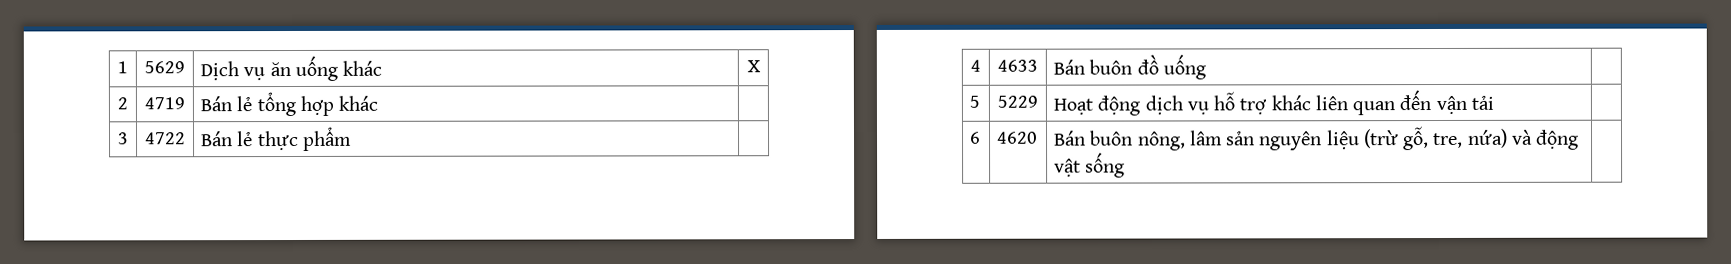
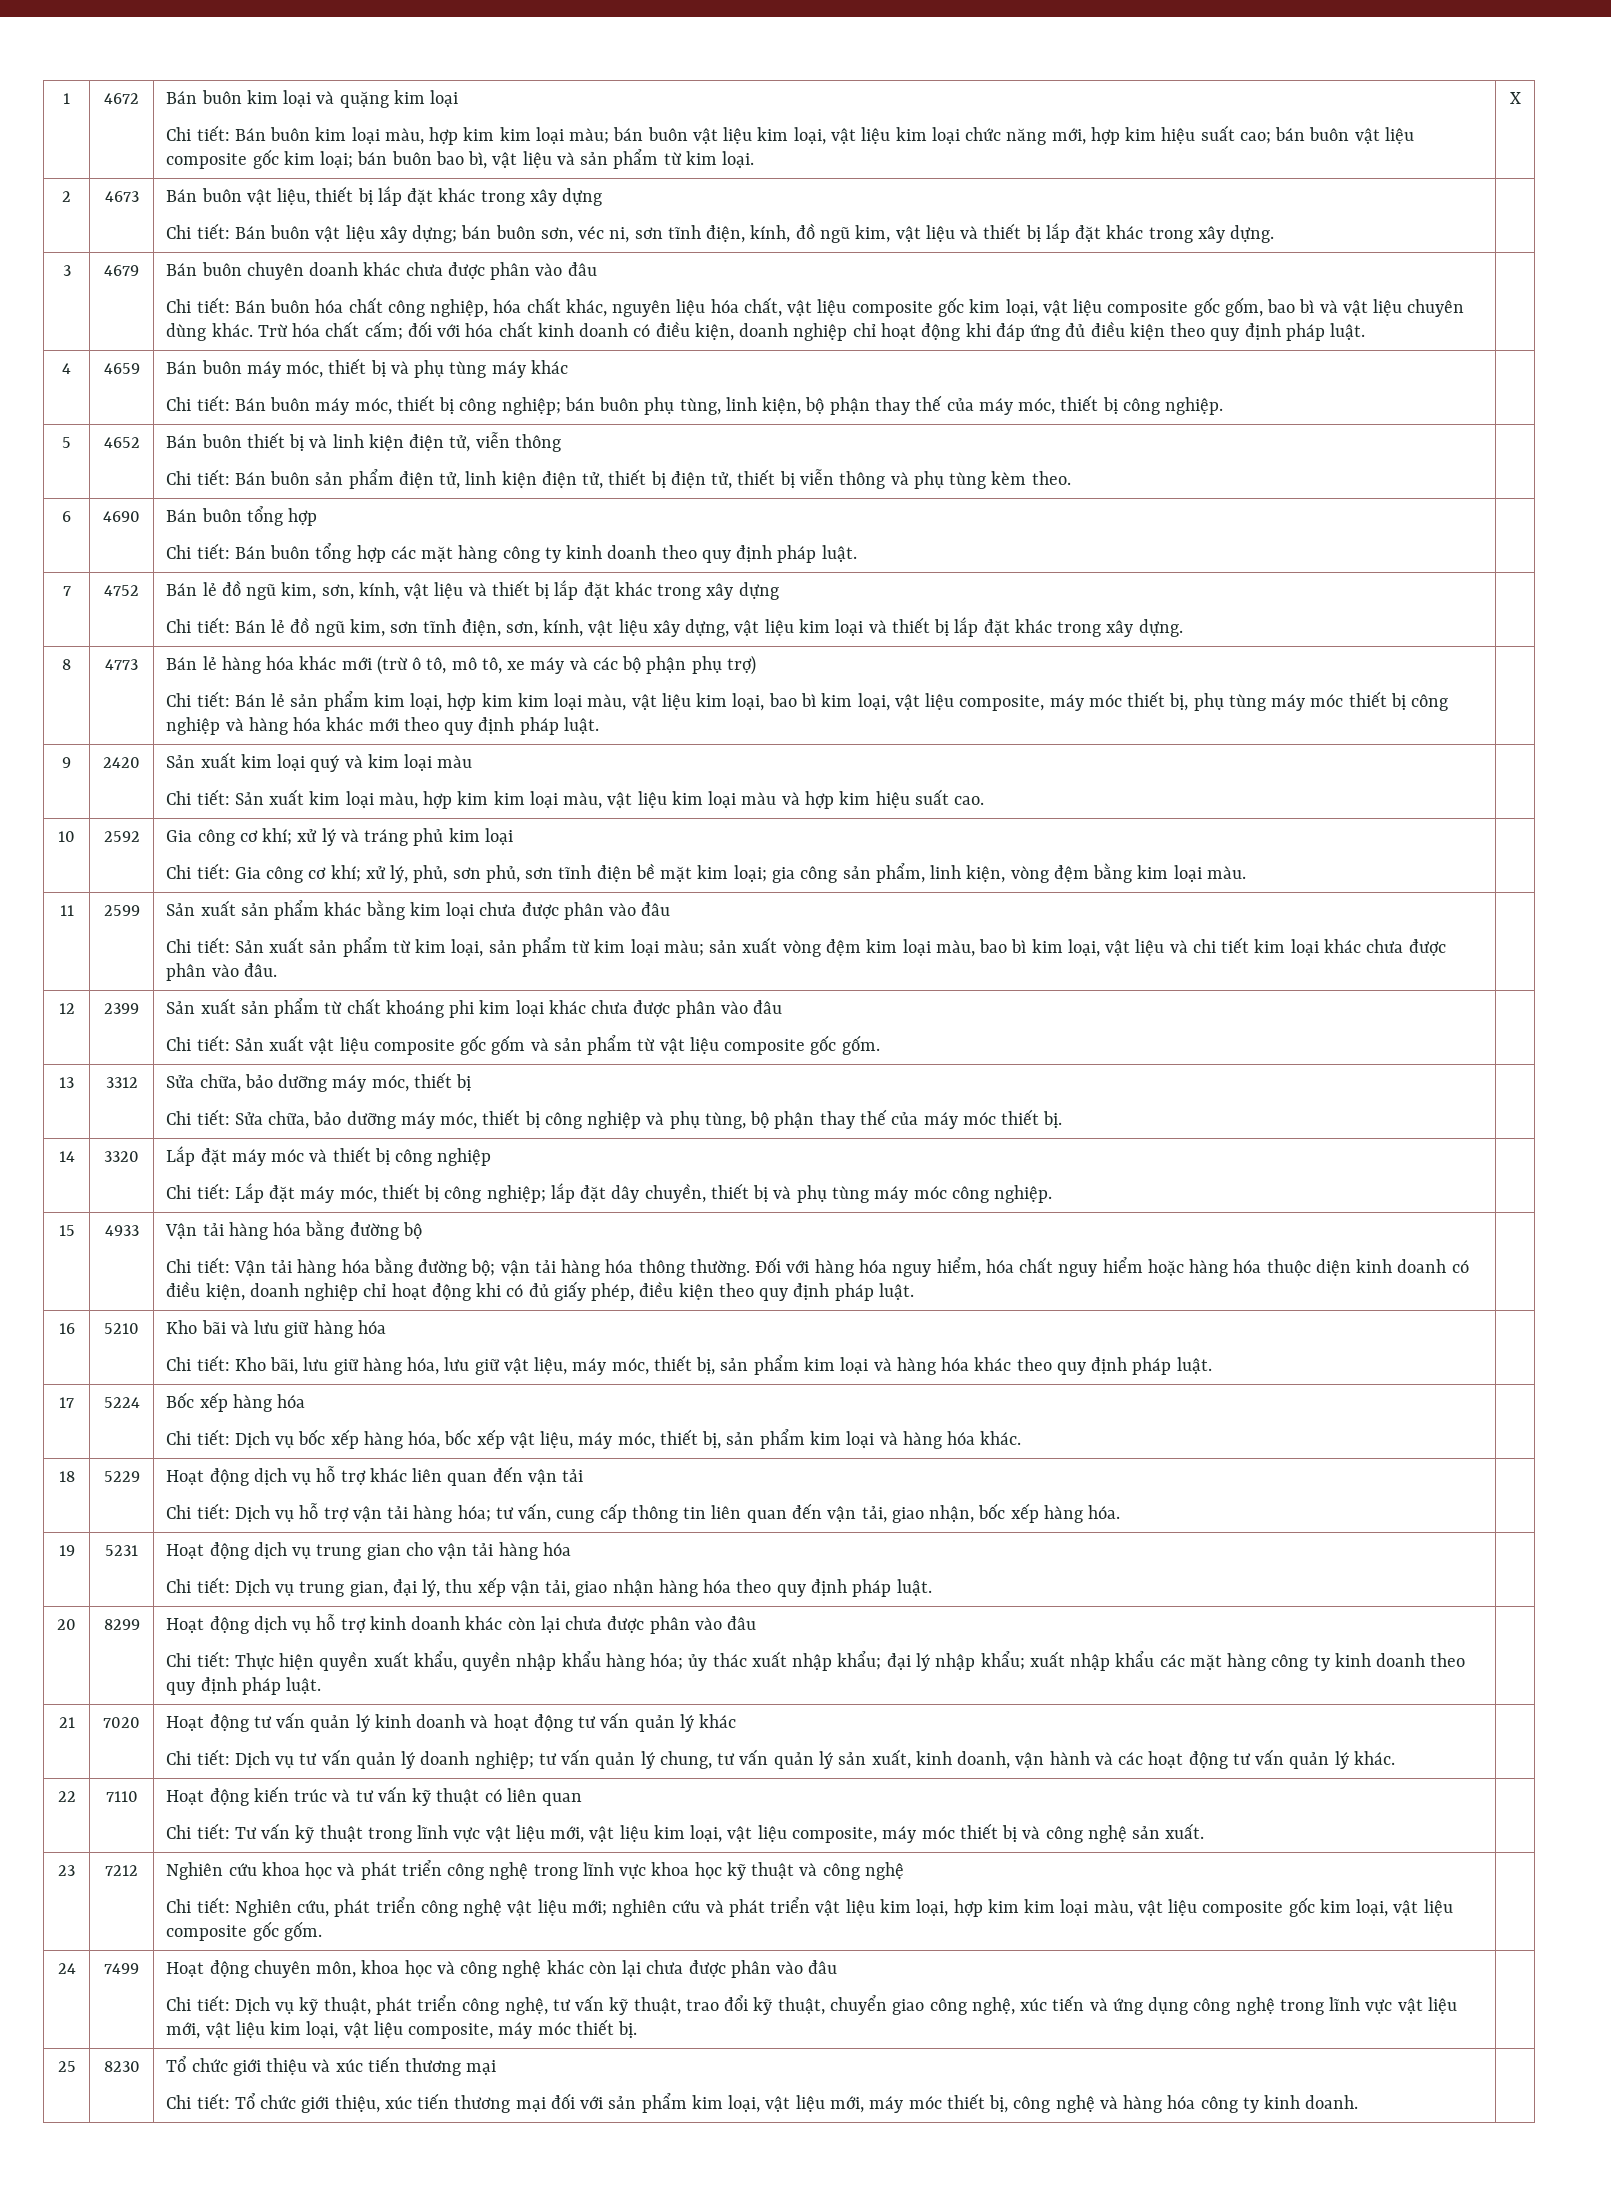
[144,61,185,74] [200,55,383,81] 5629 | Dịch vụ ăn uống khác -> [104,93,139,104] [166,90,459,108] [166,125,1414,145] [166,149,755,169] 4672 | Bán buôn kim loại và quặng kim loại // Chi tiết: Bán buôn kim loại màu, hợp kim kim loại màu; bán buôn vật liệu kim loại, vật liệu kim loại chức năng mới, hợp kim hiệu suất cao; bán buôn vật liệu composite gốc kim loại; bán buôn bao bì, vật liệu và sản phẩm từ kim loại.
[144,97,185,110] [200,91,379,117] 4719 | Bán lẻ tổng hợp khác -> [104,191,139,202] [166,186,603,206] [166,223,1275,243] 4673 | Bán buôn vật liệu, thiết bị lắp đặt khác trong xây dựng // Chi tiết: Bán buôn vật liệu xây dựng; bán buôn sơn, véc ni, sơn tĩnh điện, kính, đồ ngũ kim, vật liệu và thiết bị lắp đặt khác trong xây dựng.
[144,132,186,145] [200,126,352,151] 4722 | Bán lẻ thực phẩm -> [104,265,139,276] [166,262,597,280] [166,297,1465,317] [166,321,1366,341] 4679 | Bán buôn chuyên doanh khác chưa được phân vào đâu // Chi tiết: Bán buôn hóa chất công nghiệp, hóa chất khác, nguyên liệu hóa chất, vật liệu composite gốc kim loại, vật liệu composite gốc gốm, bao bì và vật liệu chuyên dùng khác. Trừ hóa chất cấm; đối với hóa chất kinh doanh có điều kiện, doanh nghiệp chỉ hoạt động khi đáp ứng đủ điều kiện theo quy định pháp luật.
[997,59,1038,72] [1053,54,1206,80] [969,95,981,108] 4633 | Bán buôn đồ uống | // 5 -> [103,363,140,374] [166,358,568,378] [166,395,1224,415] [62,437,71,448] [103,437,140,448] [166,432,561,452] [166,469,1071,489] [62,511,71,522] [103,511,140,522] [166,506,318,526] [166,543,857,563] [62,586,71,596] [104,585,139,596] [166,580,779,600] [166,617,1183,637] [62,659,71,670] [105,659,138,670] [166,655,757,675] [166,691,1449,711] [166,717,599,735] [62,757,71,768] [103,757,140,768] [166,752,473,772] [166,789,985,809] [58,831,75,842] [103,831,140,842] [166,828,513,846] [166,863,1246,883] [59,905,74,916] [103,905,140,916] [166,900,671,920] [166,937,1446,957] [166,963,277,981] [58,1003,75,1014] [104,1003,139,1014] [166,998,783,1018] [166,1035,880,1055] [59,1077,74,1088] [105,1077,138,1088] [166,1072,472,1092] [166,1109,1063,1129] [58,1151,75,1162] [104,1151,139,1162] [166,1146,492,1166] [166,1183,1053,1203] [58,1225,75,1236] [104,1225,139,1236] [165,1220,422,1240] [166,1257,1469,1277] [166,1281,915,1301] [58,1323,75,1334] [104,1323,139,1334] [166,1320,386,1338] [166,1355,1212,1375] [59,1397,74,1408] [103,1397,140,1408] [166,1392,306,1412] [166,1429,1022,1449] [58,1471,75,1482] 4659 | Bán buôn máy móc, thiết bị và phụ tùng máy khác // Chi tiết: Bán buôn máy móc, thiết bị công nghiệp; bán buôn phụ tùng, linh kiện, bộ phận thay thế của máy móc, thiết bị công nghiệp. | // 5 | 4652 | Bán buôn thiết bị và linh kiện điện tử, viễn thông // Chi tiết: Bán buôn sản phẩm điện tử, linh kiện điện tử, thiết bị điện tử, thiết bị viễn thông và phụ tùng kèm theo. | // 6 | 4690 | Bán buôn tổng hợp // Chi tiết: Bán buôn tổng hợp các mặt hàng công ty kinh doanh theo quy định pháp luật. | // 7 | 4752 | Bán lẻ đồ ngũ kim, sơn, kính, vật liệu và thiết bị lắp đặt khác trong xây dựng // Chi tiết: Bán lẻ đồ ngũ kim, sơn tĩnh điện, sơn, kính, vật liệu xây dựng, vật liệu kim loại và thiết bị lắp đặt khác trong xây dựng. | // 8 | 4773 | Bán lẻ hàng hóa khác mới (trừ ô tô, mô tô, xe máy và các bộ phận phụ trợ) // Chi tiết: Bán lẻ sản phẩm kim loại, hợp kim kim loại màu, vật liệu kim loại, bao bì kim loại, vật liệu composite, máy móc thiết bị, phụ tùng máy móc thiết bị công nghiệp và hàng hóa khác mới theo quy định pháp luật. | // 9 | 2420 | Sản xuất kim loại quý và kim loại màu // Chi tiết: Sản xuất kim loại màu, hợp kim kim loại màu, vật liệu kim loại màu và hợp kim hiệu suất cao. | // 10 | 2592 | Gia công cơ khí; xử lý và tráng phủ kim loại // Chi tiết: Gia công cơ khí; xử lý, phủ, sơn phủ, sơn tĩnh điện bề mặt kim loại; gia công sản phẩm, linh kiện, vòng đệm bằng kim loại màu. | // 11 | 2599 | Sản xuất sản phẩm khác bằng kim loại chưa được phân vào đâu // Chi tiết: Sản xuất sản phẩm từ kim loại, sản phẩm từ kim loại màu; sản xuất vòng đệm kim loại màu, bao bì kim loại, vật liệu và chi tiết kim loại khác chưa được phân vào đâu. | // 12 | 2399 | Sản xuất sản phẩm từ chất khoáng phi kim loại khác chưa được phân vào đâu // Chi tiết: Sản xuất vật liệu composite gốc gốm và sản phẩm từ vật liệu composite gốc gốm. | // 13 | 3312 | Sửa chữa, bảo dưỡng máy móc, thiết bị // Chi tiết: Sửa chữa, bảo dưỡng máy móc, thiết bị công nghiệp và phụ tùng, bộ phận thay thế của máy móc thiết bị. | // 14 | 3320 | Lắp đặt máy móc và thiết bị công nghiệp // Chi tiết: Lắp đặt máy móc, thiết bị công nghiệp; lắp đặt dây chuyền, thiết bị và phụ tùng máy móc công nghiệp. | // 15 | 4933 | Vận tải hàng hóa bằng đường bộ // Chi tiết: Vận tải hàng hóa bằng đường bộ; vận tải hàng hóa thông thường. Đối với hàng hóa nguy hiểm, hóa chất nguy hiểm hoặc hàng hóa thuộc diện kinh doanh có điều kiện, doanh nghiệp chỉ hoạt động khi có đủ giấy phép, điều kiện theo quy định pháp luật. | // 16 | 5210 | Kho bãi và lưu giữ hàng hóa // Chi tiết: Kho bãi, lưu giữ hàng hóa, lưu giữ vật liệu, máy móc, thiết bị, sản phẩm kim loại và hàng hóa khác theo quy định pháp luật. | // 17 | 5224 | Bốc xếp hàng hóa // Chi tiết: Dịch vụ bốc xếp hàng hóa, bốc xếp vật liệu, máy móc, thiết bị, sản phẩm kim loại và hàng hóa khác. | // 18
[969,131,982,144] [996,131,1039,144] [1053,126,1580,151] [1054,152,1126,178] | // 6 | 4620 | Bán buôn nông, lâm sản nguyên liệu (trừ gỗ, tre, nứa) và động vật sống -> [166,1503,1121,1523] [58,1545,75,1556] [105,1545,138,1556] [166,1542,571,1560] [166,1577,932,1597] [57,1619,76,1630] [103,1619,140,1630] [166,1614,757,1634] [166,1651,1466,1671] [166,1677,322,1695] [58,1717,75,1728] [103,1717,140,1728] [166,1712,737,1732] [166,1749,1395,1769] [57,1791,76,1802] [105,1791,138,1802] [166,1786,583,1806] [166,1823,1205,1843] [58,1865,75,1876] [105,1865,138,1876] [166,1860,905,1880] [166,1897,1453,1917] [166,1921,322,1941] [57,1963,76,1974] [104,1963,139,1974] [166,1960,838,1978] [166,1995,1457,2015] [166,2019,638,2039] [57,2061,76,2072] [103,2061,140,2072] [166,2056,497,2076] [166,2093,1359,2113] // Chi tiết: Dịch vụ hỗ trợ vận tải hàng hóa; tư vấn, cung cấp thông tin liên quan đến vận tải, giao nhận, bốc xếp hàng hóa. | // 19 | 5231 | Hoạt động dịch vụ trung gian cho vận tải hàng hóa // Chi tiết: Dịch vụ trung gian, đại lý, thu xếp vận tải, giao nhận hàng hóa theo quy định pháp luật. | // 20 | 8299 | Hoạt động dịch vụ hỗ trợ kinh doanh khác còn lại chưa được phân vào đâu // Chi tiết: Thực hiện quyền xuất khẩu, quyền nhập khẩu hàng hóa; ủy thác xuất nhập khẩu; đại lý nhập khẩu; xuất nhập khẩu các mặt hàng công ty kinh doanh theo quy định pháp luật. | // 21 | 7020 | Hoạt động tư vấn quản lý kinh doanh và hoạt động tư vấn quản lý khác // Chi tiết: Dịch vụ tư vấn quản lý doanh nghiệp; tư vấn quản lý chung, tư vấn quản lý sản xuất, kinh doanh, vận hành và các hoạt động tư vấn quản lý khác. | // 22 | 7110 | Hoạt động kiến trúc và tư vấn kỹ thuật có liên quan // Chi tiết: Tư vấn kỹ thuật trong lĩnh vực vật liệu mới, vật liệu kim loại, vật liệu composite, máy móc thiết bị và công nghệ sản xuất. | // 23 | 7212 | Nghiên cứu khoa học và phát triển công nghệ trong lĩnh vực khoa học kỹ thuật và công nghệ // Chi tiết: Nghiên cứu, phát triển công nghệ vật liệu mới; nghiên cứu và phát triển vật liệu kim loại, hợp kim kim loại màu, vật liệu composite gốc kim loại, vật liệu composite gốc gốm. | // 24 | 7499 | Hoạt động chuyên môn, khoa học và công nghệ khác còn lại chưa được phân vào đâu // Chi tiết: Dịch vụ kỹ thuật, phát triển công nghệ, tư vấn kỹ thuật, trao đổi kỹ thuật, chuyển giao công nghệ, xúc tiến và ứng dụng công nghệ trong lĩnh vực vật liệu mới, vật liệu kim loại, vật liệu composite, máy móc thiết bị. | // 25 | 8230 | Tổ chức giới thiệu và xúc tiến thương mại // Chi tiết: Tổ chức giới thiệu, xúc tiến thương mại đối với sản phẩm kim loại, vật liệu mới, máy móc thiết bị, công nghệ và hàng hóa công ty kinh doanh.

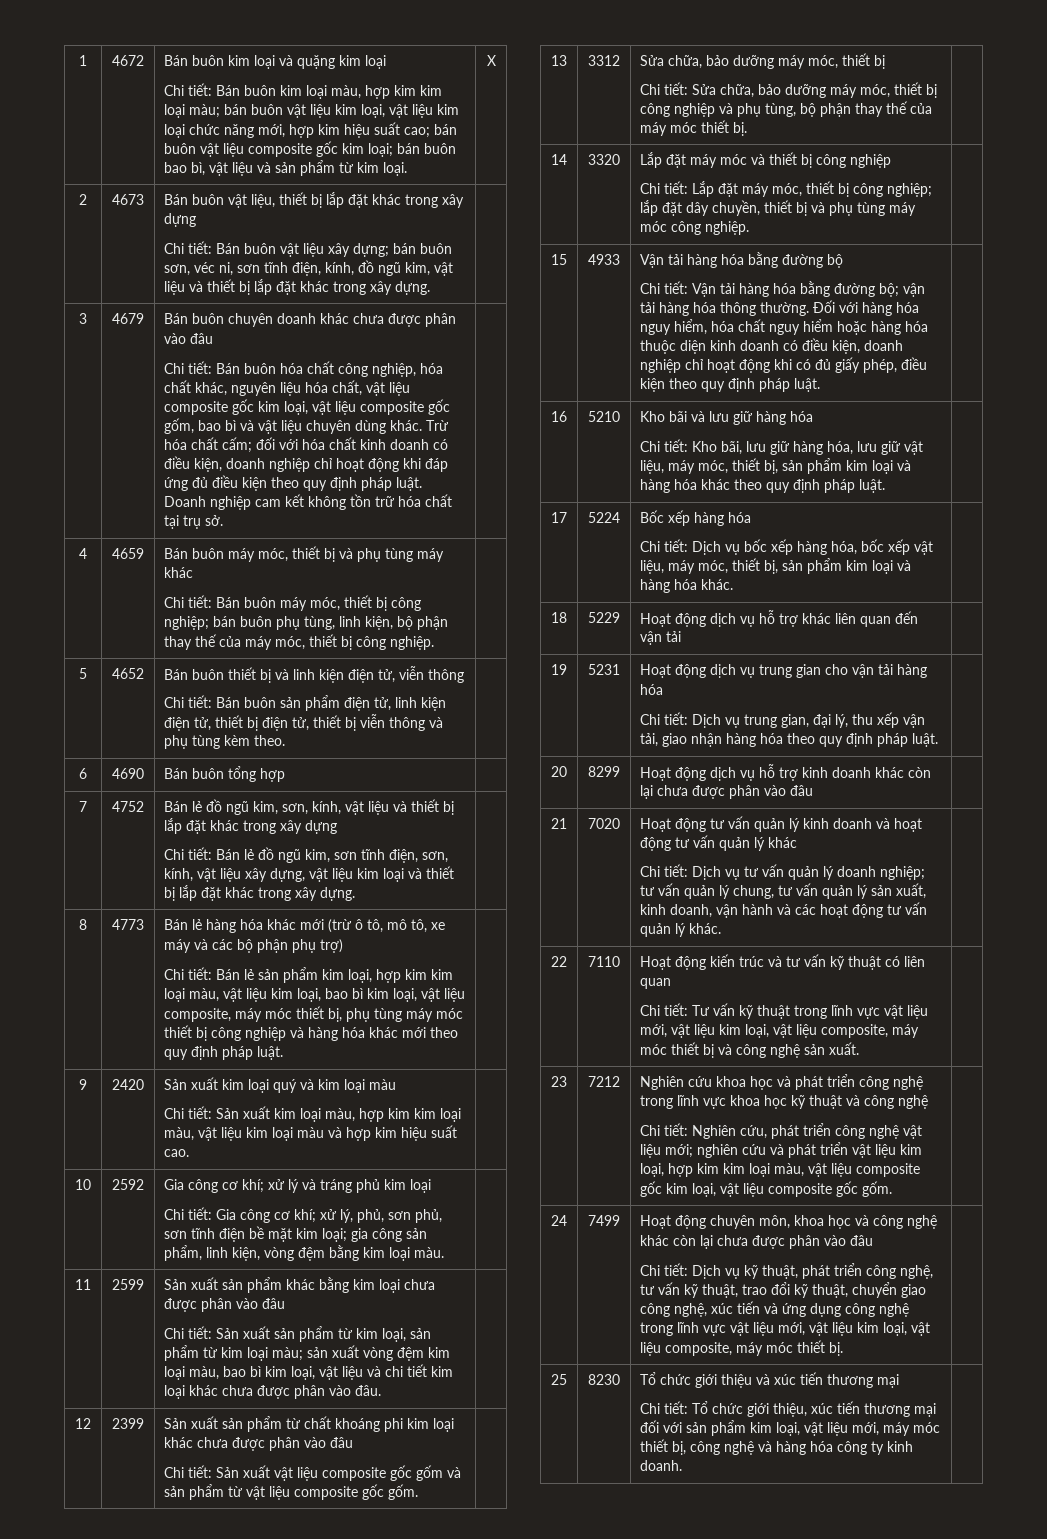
(1366, 331) none -> [164,494,453,510] [164,515,224,529] Doanh nghiệp cam kết không tồn trữ hóa chất tại trụ sở.
[166,543,857,563] // Chi tiết: Bán buôn tổng hợp các mặt hàng công ty kinh doanh theo quy định pháp luật. -> (286, 775) none
[166,1503,1121,1523] // Chi tiết: Dịch vụ hỗ trợ vận tải hàng hóa; tư vấn, cung cấp thông tin liên quan đến vận tải, giao nhận, bốc xếp hàng hóa. -> (682, 636) none
[166,1651,1466,1671] [166,1677,322,1695] // Chi tiết: Thực hiện quyền xuất khẩu, quyền nhập khẩu hàng hóa; ủy thác xuất nhập khẩu; đại lý nhập khẩu; xuất nhập khẩu các mặt hàng công ty kinh doanh theo quy định pháp luật. -> (814, 790) none

